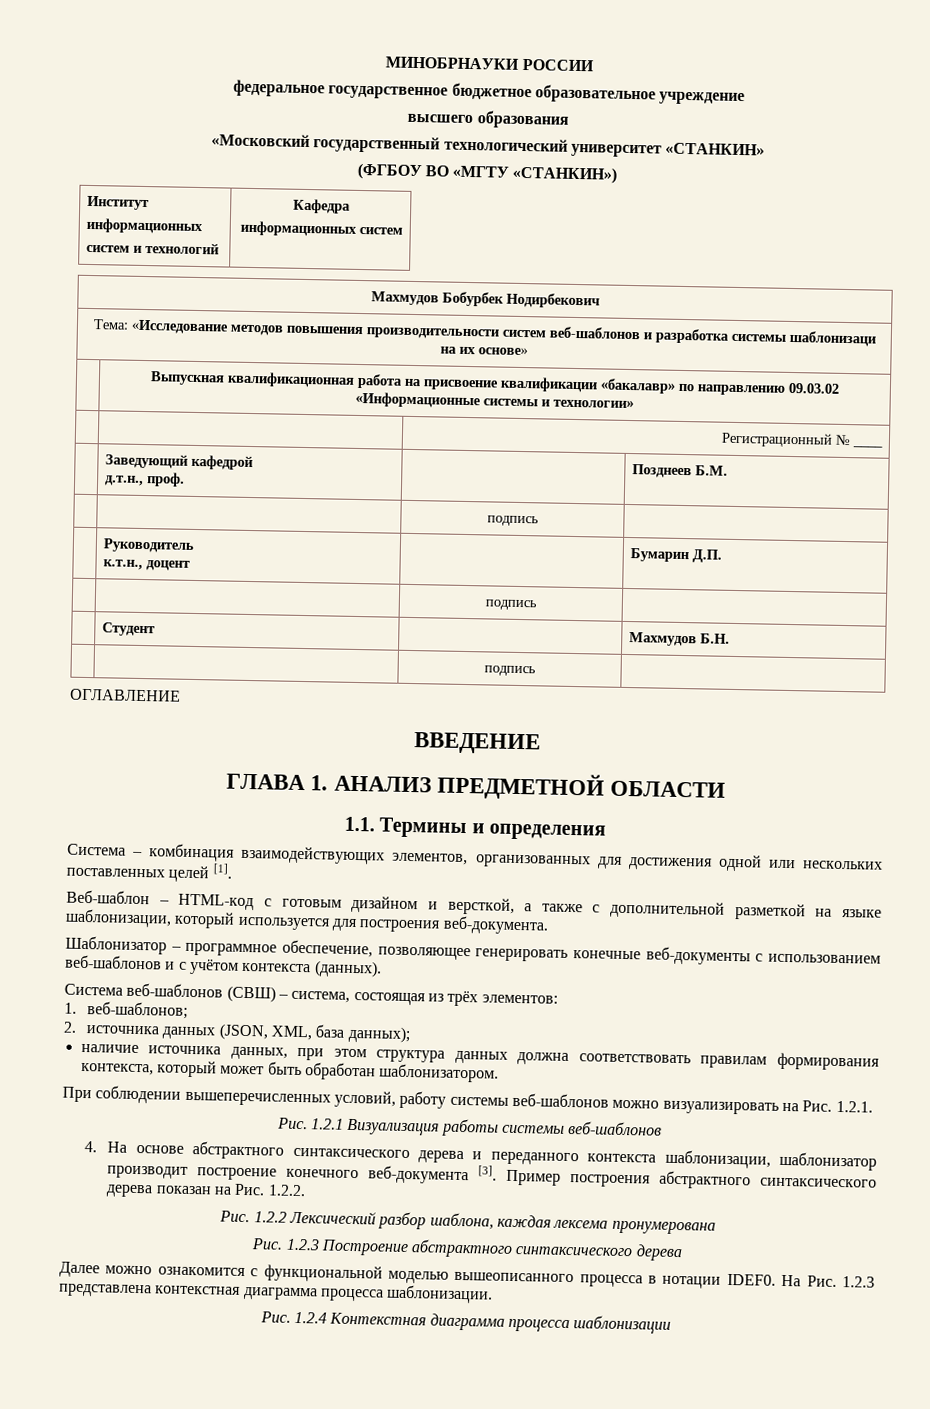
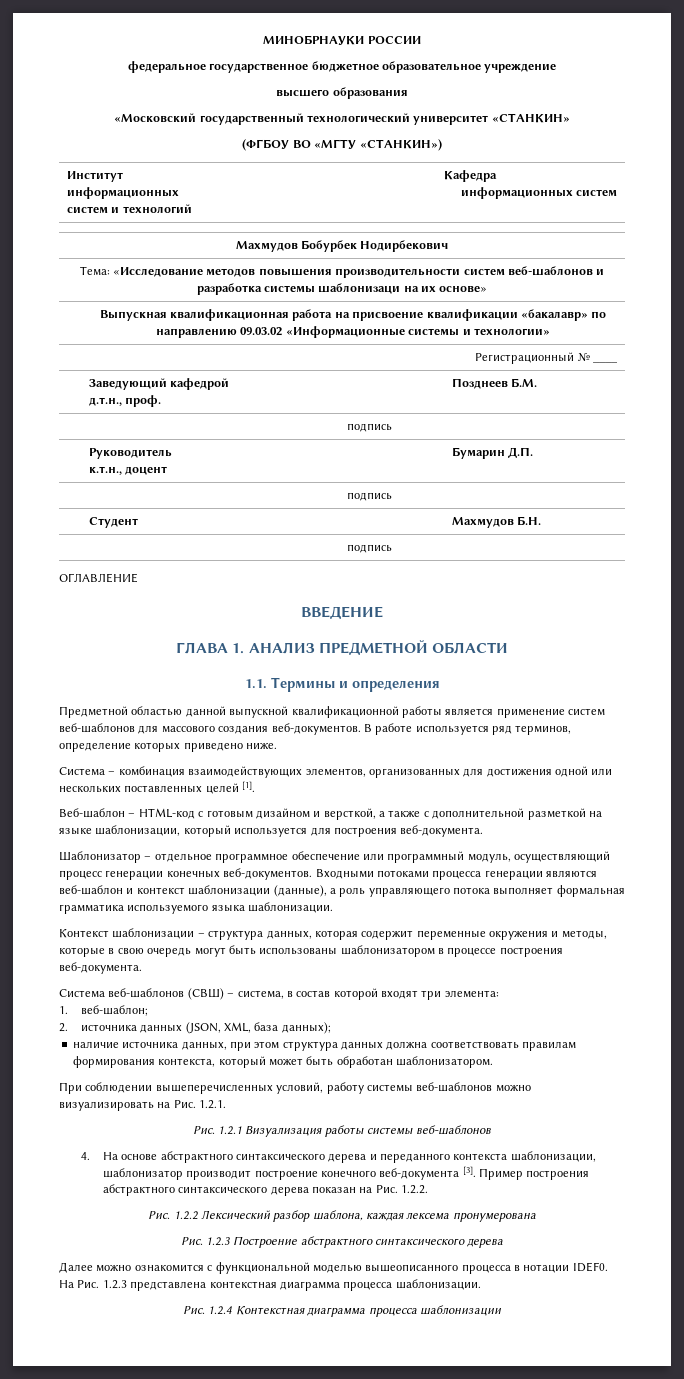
(607, 832) none -> [59,706,605,718] [59,723,572,735] [59,742,278,752] // Предметной областью данной выпускной квалификационной работы является применение систем веб-шаблонов для массового создания веб-документов. В работе используется ряд терминов, определение которых приведено ниже.
[185,939,881,966] [65,954,382,978] программное обеспечение, позволяющее генерировать конечные веб-документы с использованием веб-шаблонов и с учётом контекста (данных). -> [154,851,610,863] [59,868,597,880] [59,885,625,897] [59,902,334,914] [59,928,607,940] [59,945,563,957] [59,962,142,974] отдельное программное обеспечение или программный модуль, осуществляющий процесс генерации конечных веб-документов. Входными потоками процесса генерации являются веб-шаблон и контекст шаблонизации (данные), а роль управляющего потока выполняет формальная грамматика используемого языка шаблонизации. // Контекст шаблонизации – структура данных, которая содержит переменные окружения и методы, которые в свою очередь могут быть использованы шаблонизатором в процессе построения веб-документа.
[353,990,558,1007] [64,1001,189,1019] состоящая из трёх элементов: // 1. веб-шаблонов; -> [286,988,499,1000] [59,1005,148,1016] в состав которой входят три элемента: // 1. веб-шаблон;

